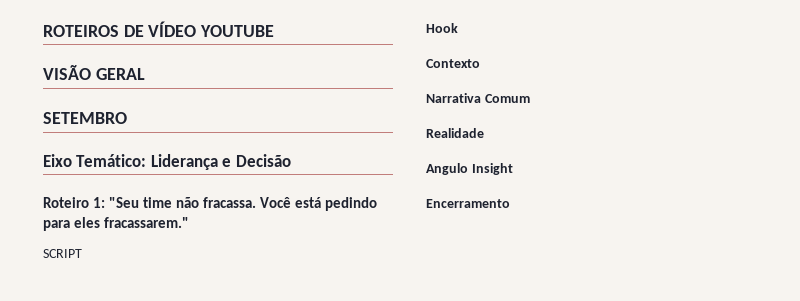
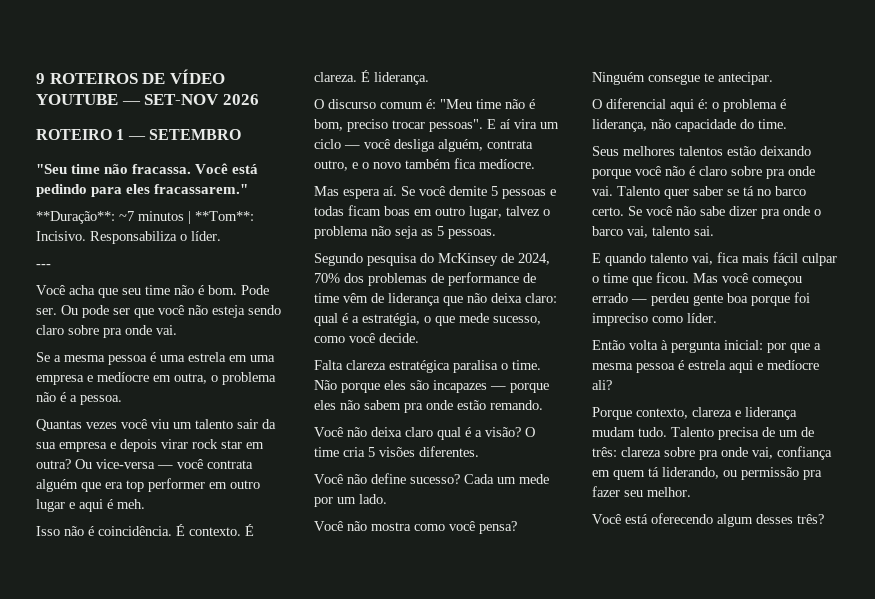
(43, 31) none -> [36,73,45,84] 9
[43,65,145,80] [43,112,127,124] [43,154,291,170] [43,197,106,208] // VISÃO GERAL // SETEMBRO // Eixo Temático: Liderança e Decisão // Roteiro 1: -> [121,94,259,105] [36,129,241,140] — SET-NOV 2026 // ROTEIRO 1 — SETEMBRO //
[43,249,82,258] [426,23,458,33] [426,59,480,68] [426,93,530,103] [426,128,484,138] [426,163,513,175] [426,199,510,208] SCRIPT // Hook // Contexto // Narrativa Comum // Realidade // Angulo Insight // Encerramento -> [36,211,254,224] [36,231,221,244] [36,264,51,268] [36,285,269,298] [36,305,281,318] [36,325,177,338] [36,352,275,365] [36,372,276,385] [36,392,122,405] [36,419,276,431] [36,439,264,452] [36,459,253,469] [36,478,260,492] [36,499,145,512] [36,524,254,536] [314,70,429,85] [314,99,535,109] [314,119,559,132] [314,139,533,152] [314,158,535,171] [314,186,556,199] [314,205,550,219] [314,226,496,239] [314,253,550,266] [314,272,536,286] [314,293,557,306] [314,313,541,326] [314,333,419,343] [314,360,541,373] [314,380,549,393] [314,400,543,413] [314,427,535,440] [314,446,479,457] [314,473,549,484] [314,494,387,507] [314,521,517,534] [592,72,773,85] [592,98,786,112] [592,119,787,132] [592,146,811,156] [592,166,815,179] [592,186,806,199] [592,206,821,219] [592,226,714,238] [592,252,837,266] [592,272,802,286] [592,292,810,306] [592,313,717,326] [592,340,821,353] [592,360,819,373] [592,380,612,390] [592,407,797,420] [592,427,814,440] [592,446,832,460] [592,467,822,480] [592,486,691,497] [592,513,824,527] **Duração**: ~7 minutos | **Tom**: Incisivo. Responsabiliza o líder. // --- // Você acha que seu time não é bom. Pode ser. Ou pode ser que você não esteja sendo claro sobre pra onde vai. // Se a mesma pessoa é uma estrela em uma empresa e medíocre em outra, o problema não é a pessoa. // Quantas vezes você viu um talento sair da sua empresa e depois virar rock star em outra? Ou vice-versa — você contrata alguém que era top performer em outro lugar e aqui é meh. // Isso não é coincidência. É contexto. É clareza. É liderança. // O discurso comum é: "Meu time não é bom, preciso trocar pessoas". E aí vira um ciclo — você desliga alguém, contrata outro, e o novo também fica medíocre. // Mas espera aí. Se você demite 5 pessoas e todas ficam boas em outro lugar, talvez o problema não seja as 5 pessoas. // Segundo pesquisa do McKinsey de 2024, 70% dos problemas de performance de time vêm de liderança que não deixa claro: qual é a estratégia, o que mede sucesso, como você decide. // Falta clareza estratégica paralisa o time. Não porque eles são incapazes — porque eles não sabem pra onde estão remando. // Você não deixa claro qual é a visão? O time cria 5 visões diferentes. // Você não define sucesso? Cada um mede por um lado. // Você não mostra como você pensa? Ninguém consegue te antecipar. // O diferencial aqui é: o problema é liderança, não capacidade do time. // Seus melhores talentos estão deixando porque você não é claro sobre pra onde vai. Talento quer saber se tá no barco certo. Se você não sabe dizer pra onde o barco vai, talento sai. // E quando talento vai, fica mais fácil culpar o time que ficou. Mas você começou errado — perdeu gente boa porque foi impreciso como líder. // Então volta à pergunta inicial: por que a mesma pessoa é estrela aqui e medíocre ali? // Porque contexto, clareza e liderança mudam tudo. Talento precisa de um de três: clareza sobre pra onde vai, confiança em quem tá liderando, ou permissão pra fazer seu melhor. // Você está oferecendo algum desses três?

